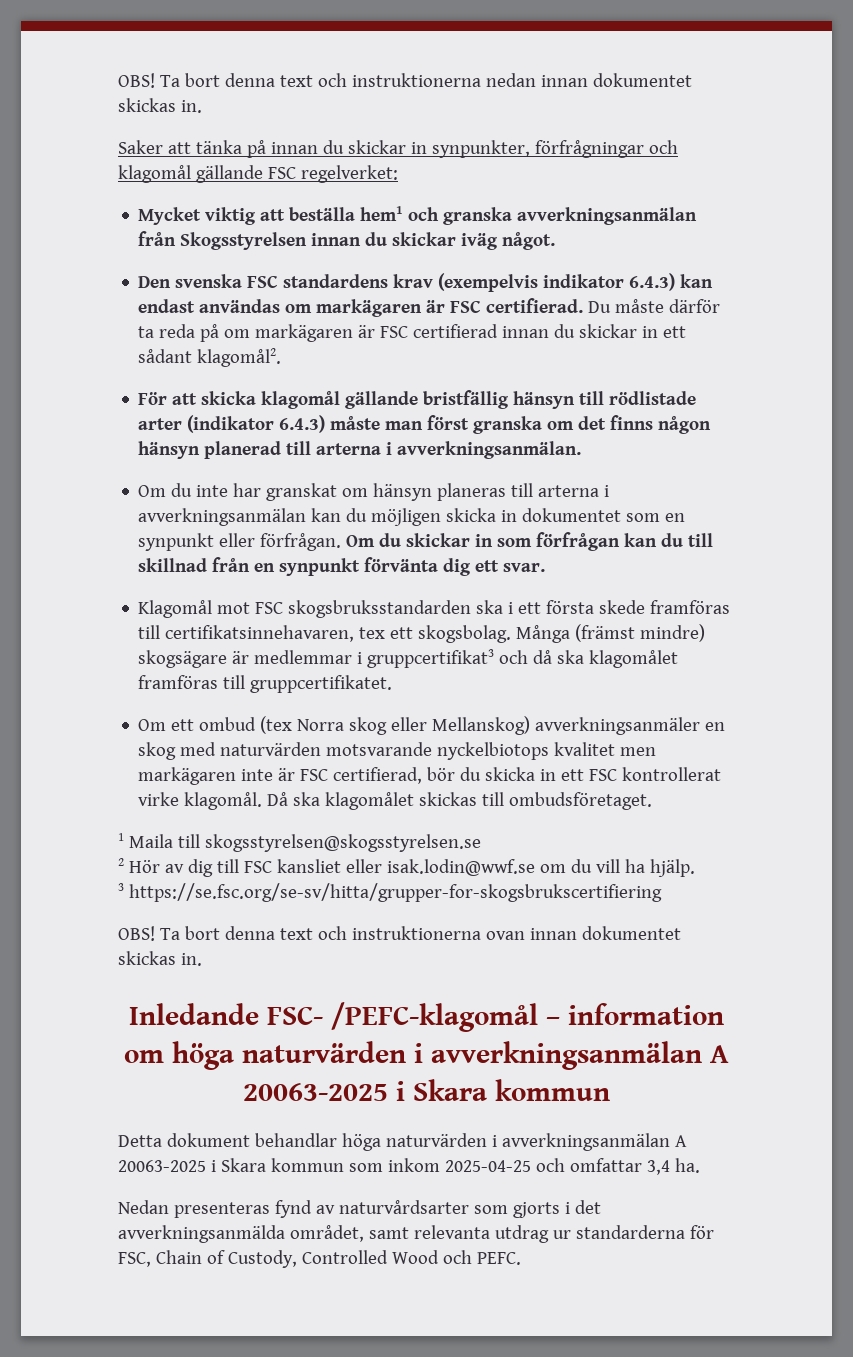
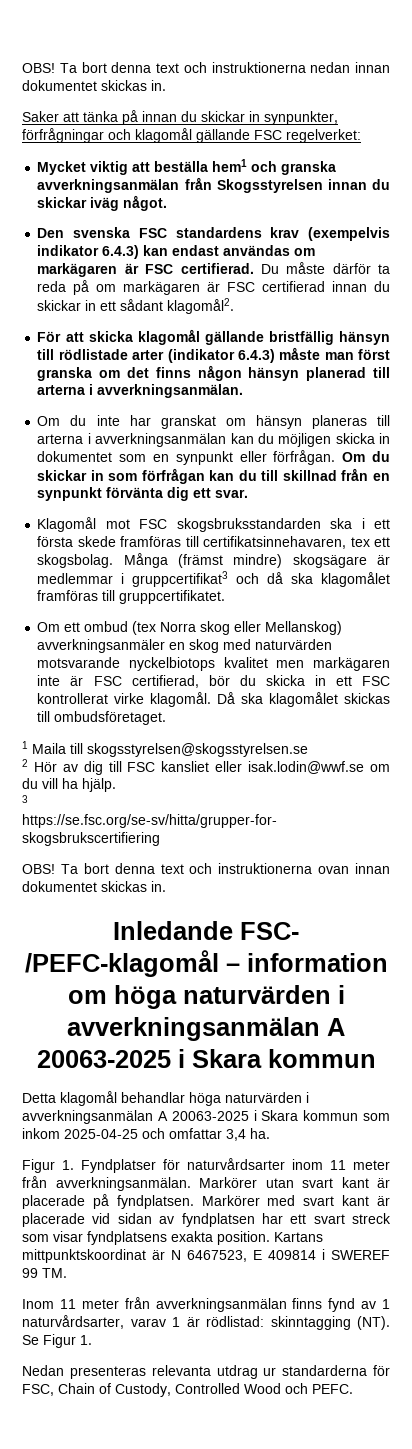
[166,1133,250,1147] dokument -> [60,1091,117,1106] klagomål
[118,1200,601,1218] [118,1225,409,1243] Nedan presenteras fynd av naturvårdsarter som gjorts i det avverkningsanmälda området, samt -> [22,1158,390,1173] [22,1176,390,1191] [22,1194,390,1209] [22,1213,391,1227] [22,1231,323,1245] [22,1249,390,1263] [22,1268,67,1278] [22,1297,390,1312] [22,1315,390,1330] [22,1334,92,1348] [22,1365,146,1379] Figur 1. Fyndplatser för naturvårdsarter inom 11 meter från avverkningsanmälan. Markörer utan svart kant är placerade på fyndplatsen. Markörer med svart kant är placerade vid sidan av fyndplatsen har ett svart streck som visar fyndplatsens exakta position. Kartans mittpunktskoordinat är N 6467523, E 409814 i SWEREF 99 TM. // Inom 11 meter från avverkningsanmälan finns fynd av 1 naturvårdsarter, varav 1 är rödlistad: skinntagging (NT). Se Figur 1. // Nedan presenteras

